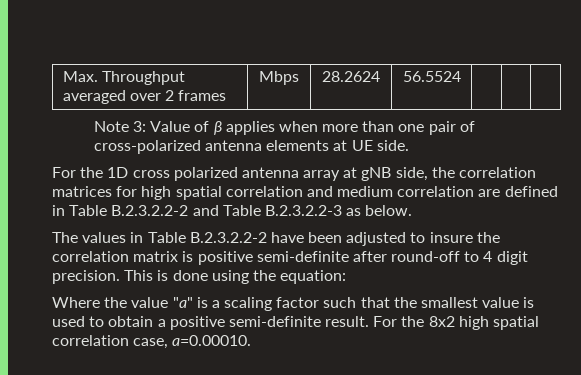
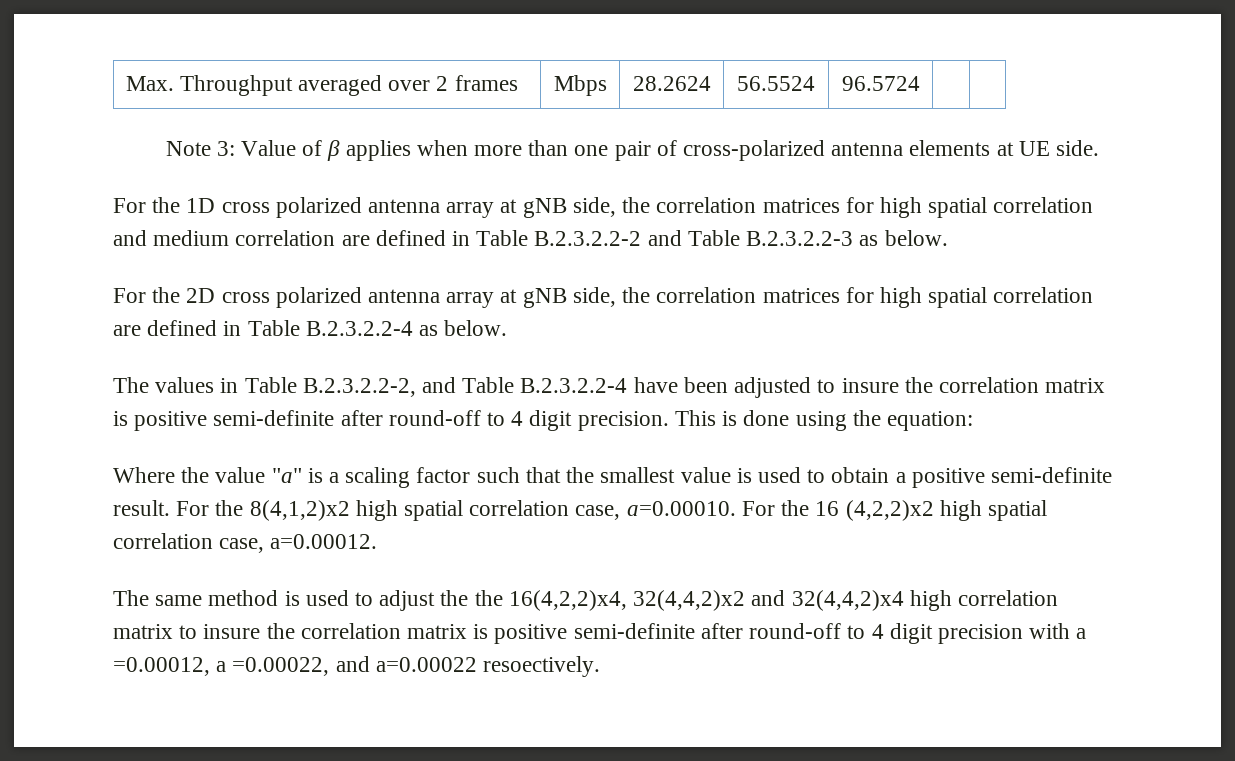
(461, 76) none -> [841,76,920,91] 96.5724
(413, 210) none -> [113,287,1094,308] [113,320,508,336] // For the 2D cross polarized antenna array at gNB side, the correlation matrices for high spatial correlation are defined in Table B.2.3.2.2-4 as below.
[189,232,267,243] B.2.3.2.2-2 -> [302,377,628,397] B.2.3.2.2-2, and Table B.2.3.2.2-4
[428,316,455,327] 8x2 -> [249,500,350,521] 8(4,1,2)x2
(252, 340) none -> [741,500,1047,521] [113,533,378,553] [113,590,1058,611] [113,623,1087,644] [113,656,601,677] For the 16 (4,2,2)x2 high spatial correlation case, a=0.00012. // The same method is used to adjust the the 16(4,2,2)x4, 32(4,4,2)x2 and 32(4,4,2)x4 high correlation matrix to insure the correlation matrix is positive semi-definite after round-off to 4 digit precision with a =0.00012, a =0.00022, and a=0.00022 resoectively.

